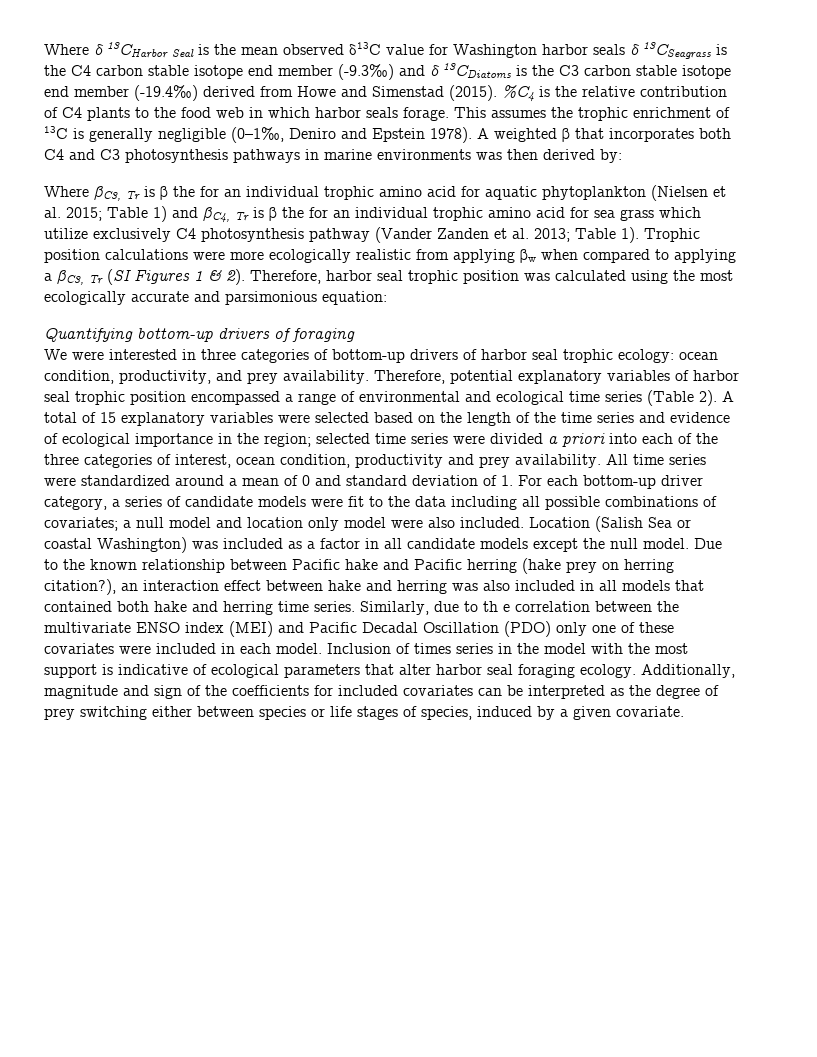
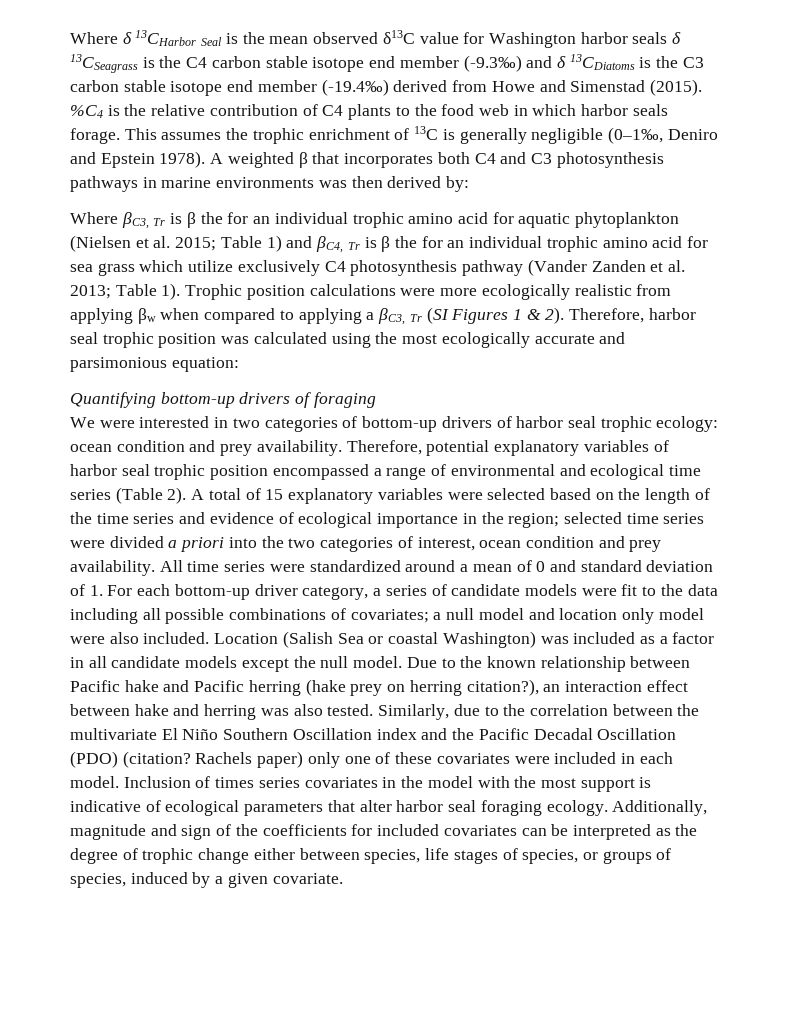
[201,349,236,360] three -> [232,418,260,428] two
[44,370,211,384] condition, productivity, -> [116,440,185,452] condition
[642,433,718,444] [44,454,79,465] each of the three -> [261,536,316,548] the two
[280,454,443,468] condition, productivity -> [525,536,594,548] condition
[515,580,704,591] [44,601,355,615] included in all models that contained both hake and herring time series. -> [327,704,374,716] tested.
[483,601,510,612] th e -> [503,704,526,716] the
[136,621,304,637] ENSO index (MEI) and -> [161,728,475,740] El Niño Southern Oscillation index and the
(551, 629) none -> [122,751,304,768] (citation? Rachels paper)
(493, 648) none -> [304,777,378,788] covariates
[44,706,398,720] prey switching either between species or life stages -> [142,848,652,864] trophic change either between species, life stages of species, or groups

